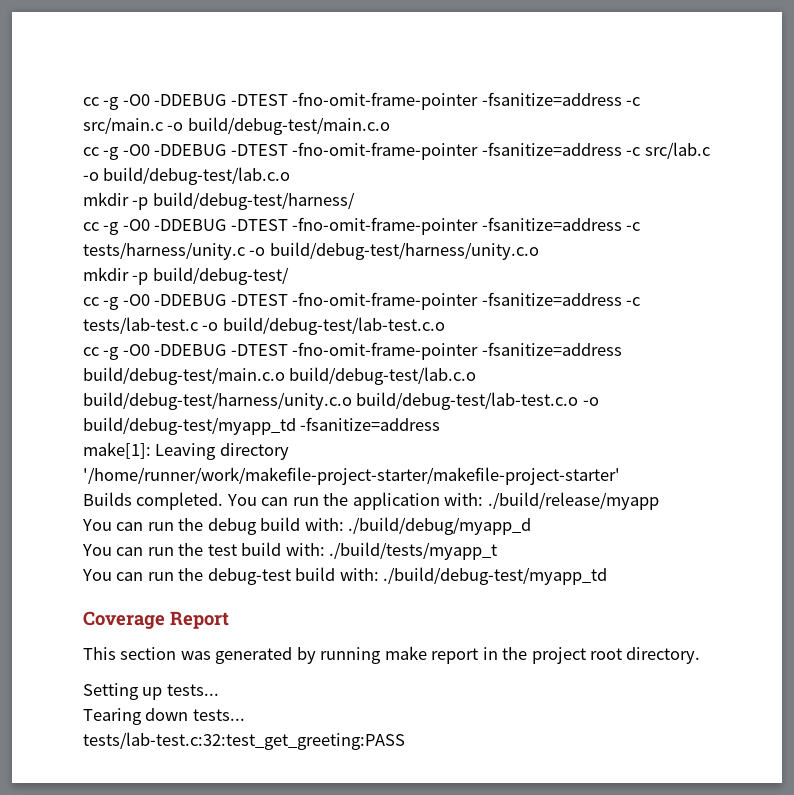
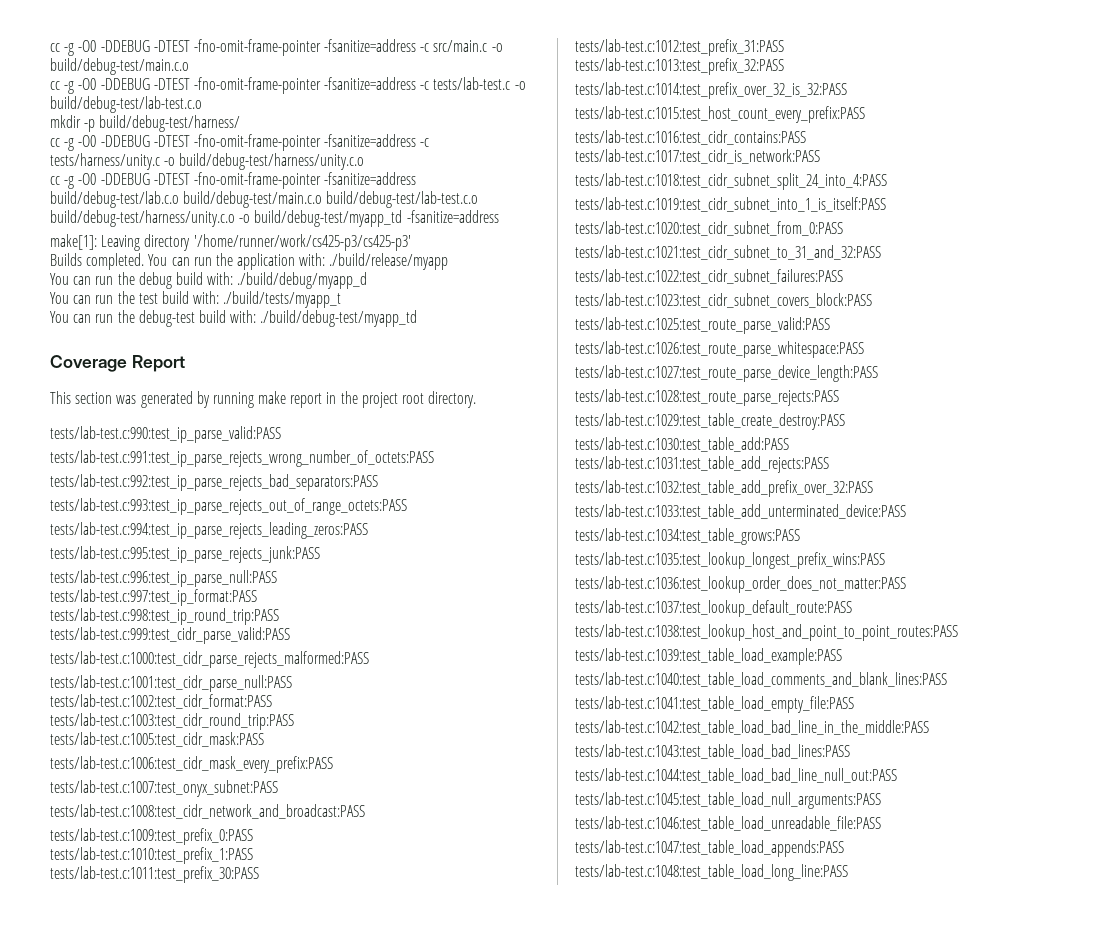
[644,142,710,159] [83,167,291,185] src/lab.c -o build/debug-test/lab.c.o -> [433,77,526,90] [50,96,202,113] tests/lab-test.c -o build/debug-test/lab-test.c.o
[83,267,289,285] [83,292,641,310] [83,317,445,335] [83,342,622,360] [83,367,477,385] [83,392,579,410] // mkdir -p build/debug-test/ // cc -g -O0 -DDEBUG -DTEST -fno-omit-frame-pointer -fsanitize=address -c tests/lab-test.c -o build/debug-test/lab-test.c.o // cc -g -O0 -DDEBUG -DTEST -fno-omit-frame-pointer -fsanitize=address build/debug-test/main.c.o build/debug-test/lab.c.o build/debug-test/harness/unity.c.o build/debug-test/lab-test.c.o -> [50,172,417,189] [50,191,479,208] [50,210,235,227] // cc -g -O0 -DDEBUG -DTEST -fno-omit-frame-pointer -fsanitize=address build/debug-test/lab.c.o build/debug-test/main.c.o build/debug-test/lab-test.c.o build/debug-test/harness/unity.c.o
[83,467,620,485] '/home/runner/work/makefile-project-starter/makefile-project-starter' -> [193,234,411,251] '/home/runner/work/cs425-p3/cs425-p3'
[83,683,219,700] [83,708,245,725] [83,732,405,750] Setting up tests... // Tearing down tests... // tests/lab-test.c:32:test_get_greeting:PASS -> [50,426,281,443] [50,450,434,467] [50,474,378,491] [50,498,407,515] [50,522,368,539] [50,546,320,563] [50,570,277,587] [50,589,257,606] [50,608,279,625] [50,627,290,644] [50,651,369,668] [50,675,292,692] [50,694,272,709] [50,713,294,730] [50,732,264,747] [50,756,333,773] [50,780,278,797] [50,804,365,819] [50,828,253,845] [50,847,253,864] [50,866,259,883] [575,39,784,56] [575,58,784,75] [575,82,847,99] [575,106,865,123] [575,130,806,145] [575,149,820,164] [575,173,887,190] [575,197,886,212] [575,221,843,236] [575,245,881,260] [575,269,843,284] [575,293,872,308] [575,317,830,334] [575,341,864,358] [575,365,878,382] [575,389,839,406] [575,413,845,430] [575,437,789,452] [575,456,829,473] [575,480,873,497] [575,504,906,519] [575,528,800,545] [575,552,885,569] [575,576,906,593] [575,600,852,617] [575,624,958,641] [575,648,842,665] [575,672,947,687] [575,696,854,713] [575,720,929,735] [575,744,850,759] [575,768,897,783] [575,792,881,809] [575,816,881,831] [575,840,844,857] [575,864,848,881] tests/lab-test.c:990:test_ip_parse_valid:PASS // tests/lab-test.c:991:test_ip_parse_rejects_wrong_number_of_octets:PASS // tests/lab-test.c:992:test_ip_parse_rejects_bad_separators:PASS // tests/lab-test.c:993:test_ip_parse_rejects_out_of_range_octets:PASS // tests/lab-test.c:994:test_ip_parse_rejects_leading_zeros:PASS // tests/lab-test.c:995:test_ip_parse_rejects_junk:PASS // tests/lab-test.c:996:test_ip_parse_null:PASS // tests/lab-test.c:997:test_ip_format:PASS // tests/lab-test.c:998:test_ip_round_trip:PASS // tests/lab-test.c:999:test_cidr_parse_valid:PASS // tests/lab-test.c:1000:test_cidr_parse_rejects_malformed:PASS // tests/lab-test.c:1001:test_cidr_parse_null:PASS // tests/lab-test.c:1002:test_cidr_format:PASS // tests/lab-test.c:1003:test_cidr_round_trip:PASS // tests/lab-test.c:1005:test_cidr_mask:PASS // tests/lab-test.c:1006:test_cidr_mask_every_prefix:PASS // tests/lab-test.c:1007:test_onyx_subnet:PASS // tests/lab-test.c:1008:test_cidr_network_and_broadcast:PASS // tests/lab-test.c:1009:test_prefix_0:PASS // tests/lab-test.c:1010:test_prefix_1:PASS // tests/lab-test.c:1011:test_prefix_30:PASS // tests/lab-test.c:1012:test_prefix_31:PASS // tests/lab-test.c:1013:test_prefix_32:PASS // tests/lab-test.c:1014:test_prefix_over_32_is_32:PASS // tests/lab-test.c:1015:test_host_count_every_prefix:PASS // tests/lab-test.c:1016:test_cidr_contains:PASS // tests/lab-test.c:1017:test_cidr_is_network:PASS // tests/lab-test.c:1018:test_cidr_subnet_split_24_into_4:PASS // tests/lab-test.c:1019:test_cidr_subnet_into_1_is_itself:PASS // tests/lab-test.c:1020:test_cidr_subnet_from_0:PASS // tests/lab-test.c:1021:test_cidr_subnet_to_31_and_32:PASS // tests/lab-test.c:1022:test_cidr_subnet_failures:PASS // tests/lab-test.c:1023:test_cidr_subnet_covers_block:PASS // tests/lab-test.c:1025:test_route_parse_valid:PASS // tests/lab-test.c:1026:test_route_parse_whitespace:PASS // tests/lab-test.c:1027:test_route_parse_device_length:PASS // tests/lab-test.c:1028:test_route_parse_rejects:PASS // tests/lab-test.c:1029:test_table_create_destroy:PASS // tests/lab-test.c:1030:test_table_add:PASS // tests/lab-test.c:1031:test_table_add_rejects:PASS // tests/lab-test.c:1032:test_table_add_prefix_over_32:PASS // tests/lab-test.c:1033:test_table_add_unterminated_device:PASS // tests/lab-test.c:1034:test_table_grows:PASS // tests/lab-test.c:1035:test_lookup_longest_prefix_wins:PASS // tests/lab-test.c:1036:test_lookup_order_does_not_matter:PASS // tests/lab-test.c:1037:test_lookup_default_route:PASS // tests/lab-test.c:1038:test_lookup_host_and_point_to_point_routes:PASS // tests/lab-test.c:1039:test_table_load_example:PASS // tests/lab-test.c:1040:test_table_load_comments_and_blank_lines:PASS // tests/lab-test.c:1041:test_table_load_empty_file:PASS // tests/lab-test.c:1042:test_table_load_bad_line_in_the_middle:PASS // tests/lab-test.c:1043:test_table_load_bad_lines:PASS // tests/lab-test.c:1044:test_table_load_bad_line_null_out:PASS // tests/lab-test.c:1045:test_table_load_null_arguments:PASS // tests/lab-test.c:1046:test_table_load_unreadable_file:PASS // tests/lab-test.c:1047:test_table_load_appends:PASS // tests/lab-test.c:1048:test_table_load_long_line:PASS

